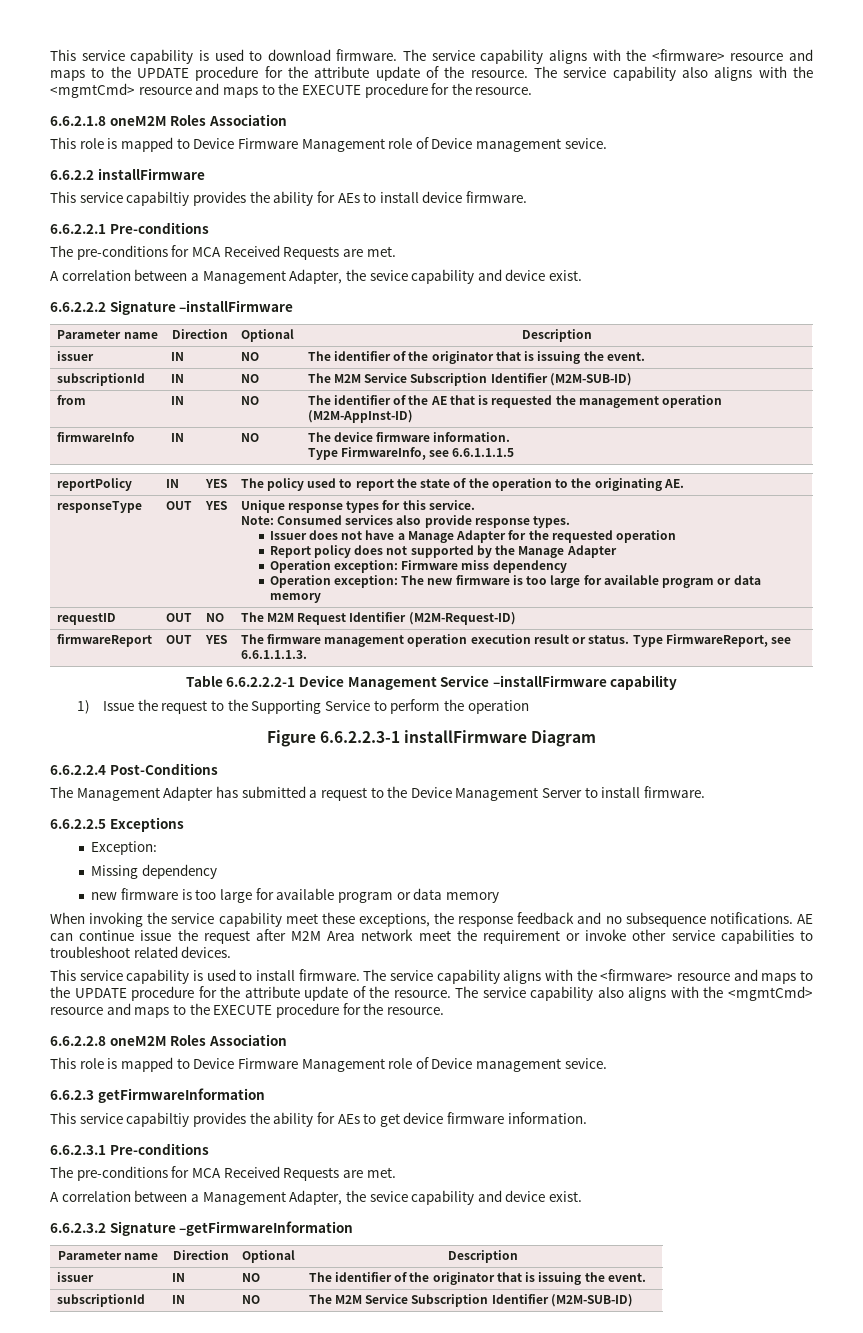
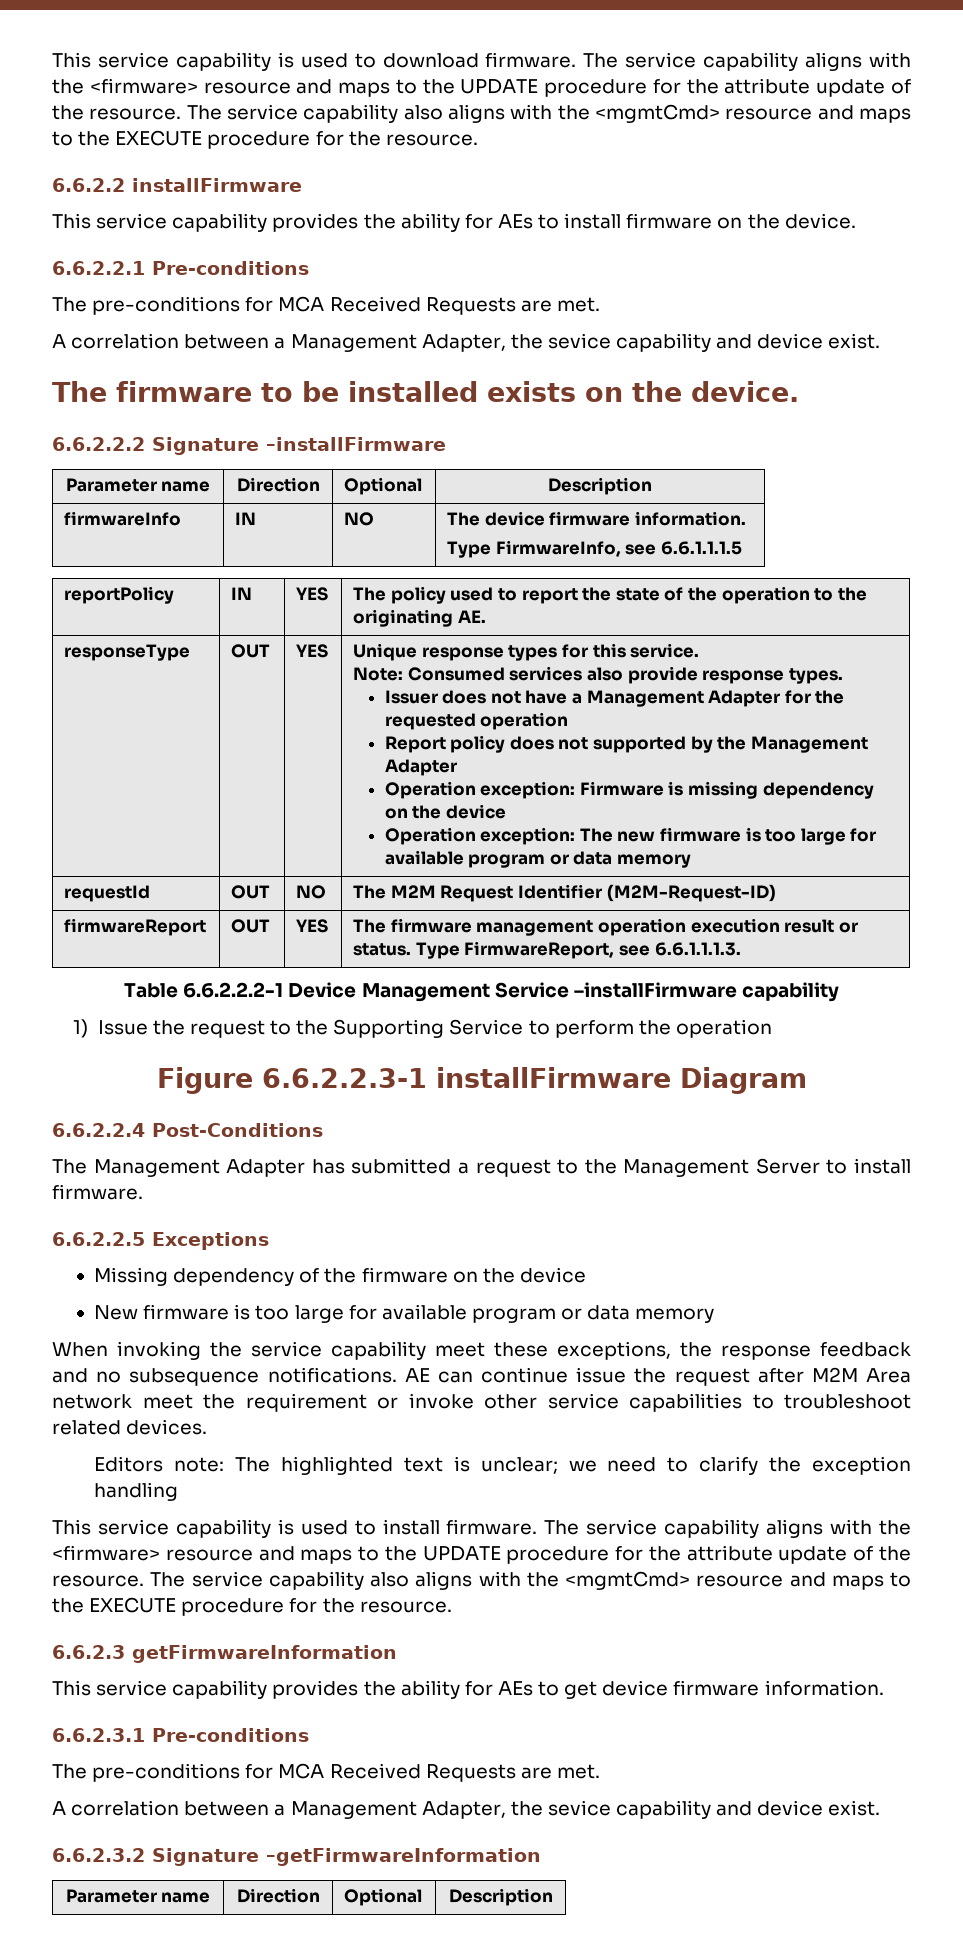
[50,114,287,126] [50,137,607,152] // 6.6.2.1.8 oneM2M Roles Association // This role is mapped to Device Firmware Management role of Device management sevice. -> (478, 140) none
[126,191,190,206] capabiltiy -> [172,213,268,232] capability
[422,191,528,203] device firmware. -> [626,213,856,229] firmware on the device.
(583, 275) none -> [52,381,799,402] // The firmware to be installed exists on the device.
[56,351,94,361] [170,352,184,361] [240,352,259,361] [307,351,645,364] [56,373,145,386] [170,374,184,383] [240,374,259,383] [307,373,632,386] [56,395,86,405] [170,396,184,405] [240,396,259,405] [307,395,723,408] [307,410,413,423] // issuer | IN | NO | The identifier of the originator that is issuing the event. // subscriptionId | IN | NO | The M2M Service Subscription Identifier (M2M-SUB-ID) // from | IN | NO | The identifier of the AE that is requested the management operation (M2M-AppInst-ID) -> (652, 486) none
[407,531,454,543] Manage -> [586,690,704,707] Management
[518,546,565,558] Manage -> [750,736,868,753] Management
[461,560,567,573] miss dependency -> [668,781,874,799] [384,804,506,819] is missing dependency on the device
[56,613,116,625] requestID -> [64,885,151,902] requestId
[410,787,452,798] Device -> (617, 1166) none
[91,841,158,855] // Exception: -> (269, 1241) none
[91,892,118,900] // new -> [299,1267,586,1283] [94,1305,139,1320] of the firmware on the device // New
(232, 952) none -> [94,1456,911,1475] [94,1482,179,1501] // Editors note: The highlighted text is unclear; we need to clarify the exception handling
[50,1034,287,1046] [50,1057,607,1072] // 6.6.2.2.8 oneM2M Roles Association // This role is mapped to Device Firmware Management role of Device management sevice. -> (452, 1607) none
[126,1112,190,1127] capabiltiy -> [172,1680,268,1699] capability
[56,1272,94,1282] [171,1273,185,1282] [241,1273,260,1282] [308,1272,646,1285] [56,1294,145,1307] [171,1295,185,1304] [241,1295,260,1304] [308,1294,633,1307] // issuer | IN | NO | The identifier of the originator that is issuing the event. // subscriptionId | IN | NO | The M2M Service Subscription Identifier (M2M-SUB-ID) -> (553, 1897) none

